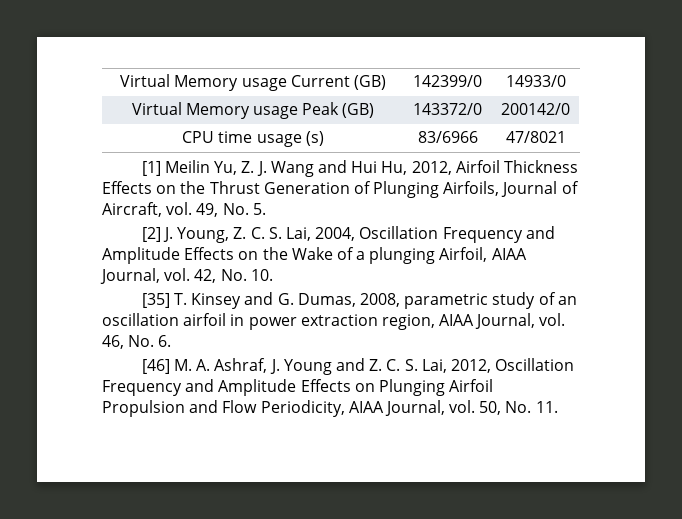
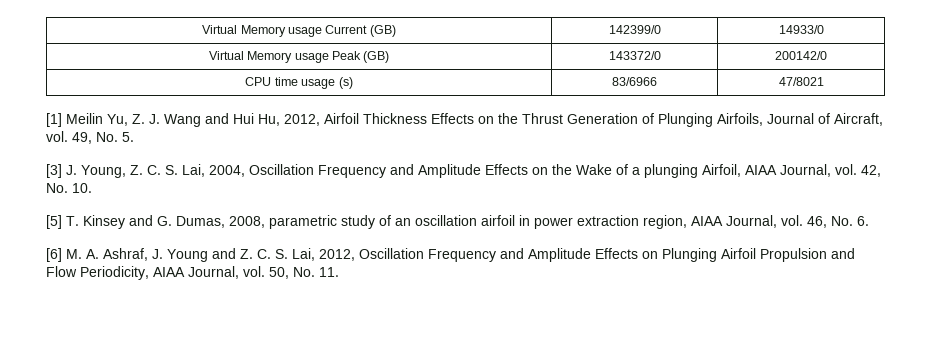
[141,227,161,242] [2] -> [46,164,62,178] [3]
[141,293,170,308] [35] -> [46,215,62,229] [5]
[141,359,170,374] [46] -> [46,248,62,262] [6]

